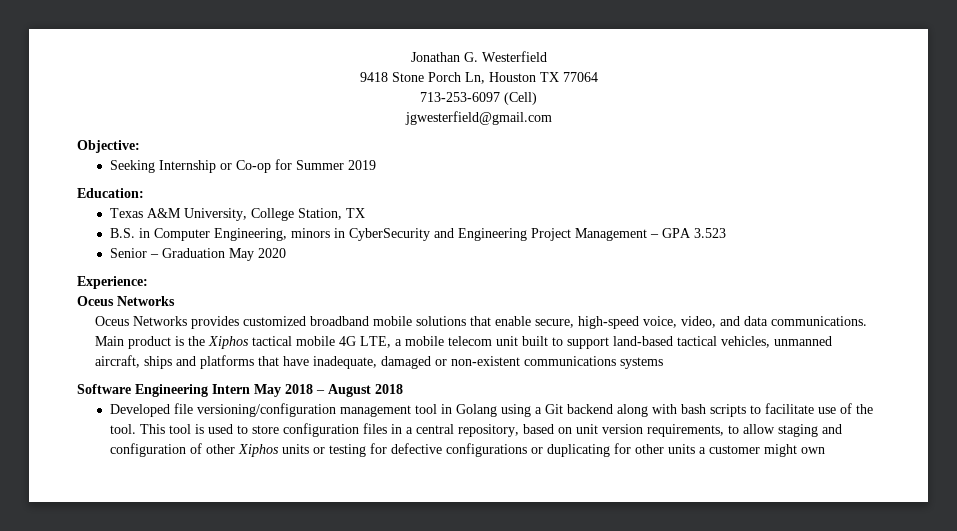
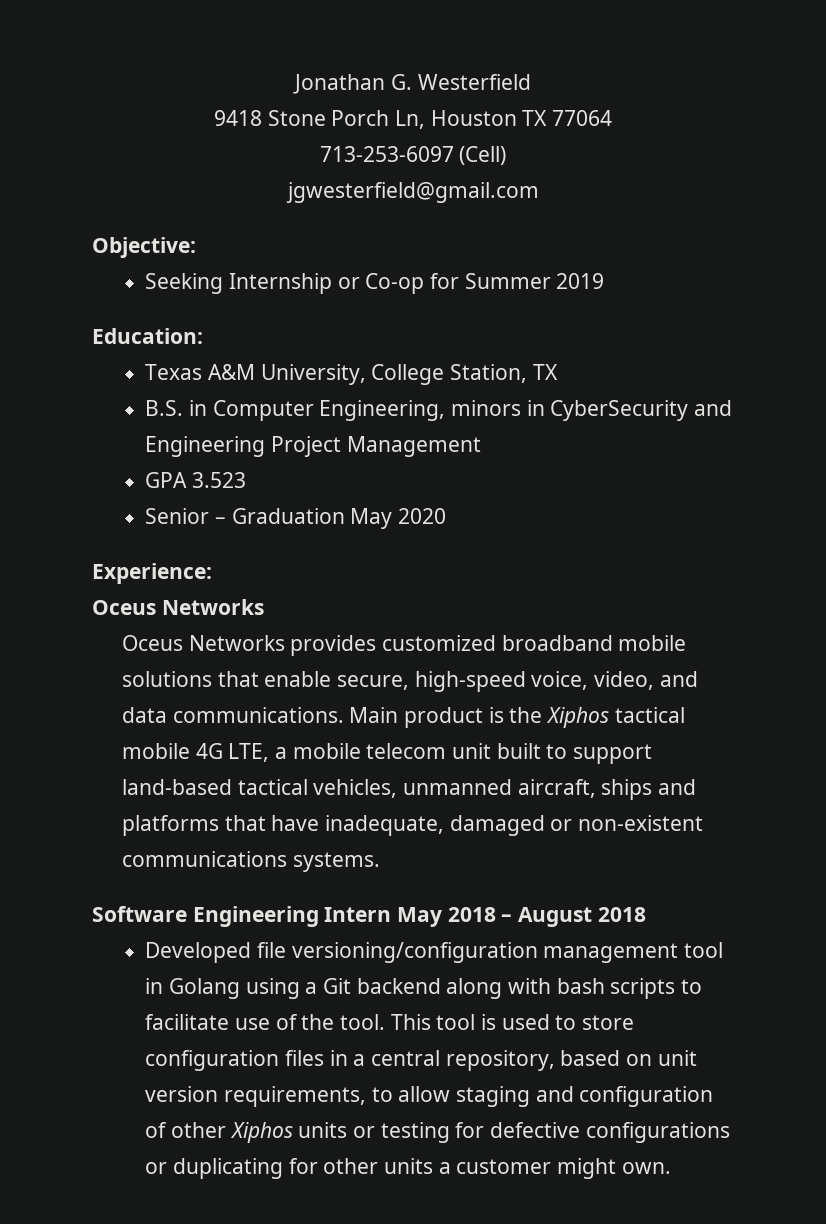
[650,234,660,238] – -> (481, 446) //
[619,357,663,369] systems -> [292,852,380,872] systems.
[801,447,826,454] own -> [621,1162,671,1174] own.

